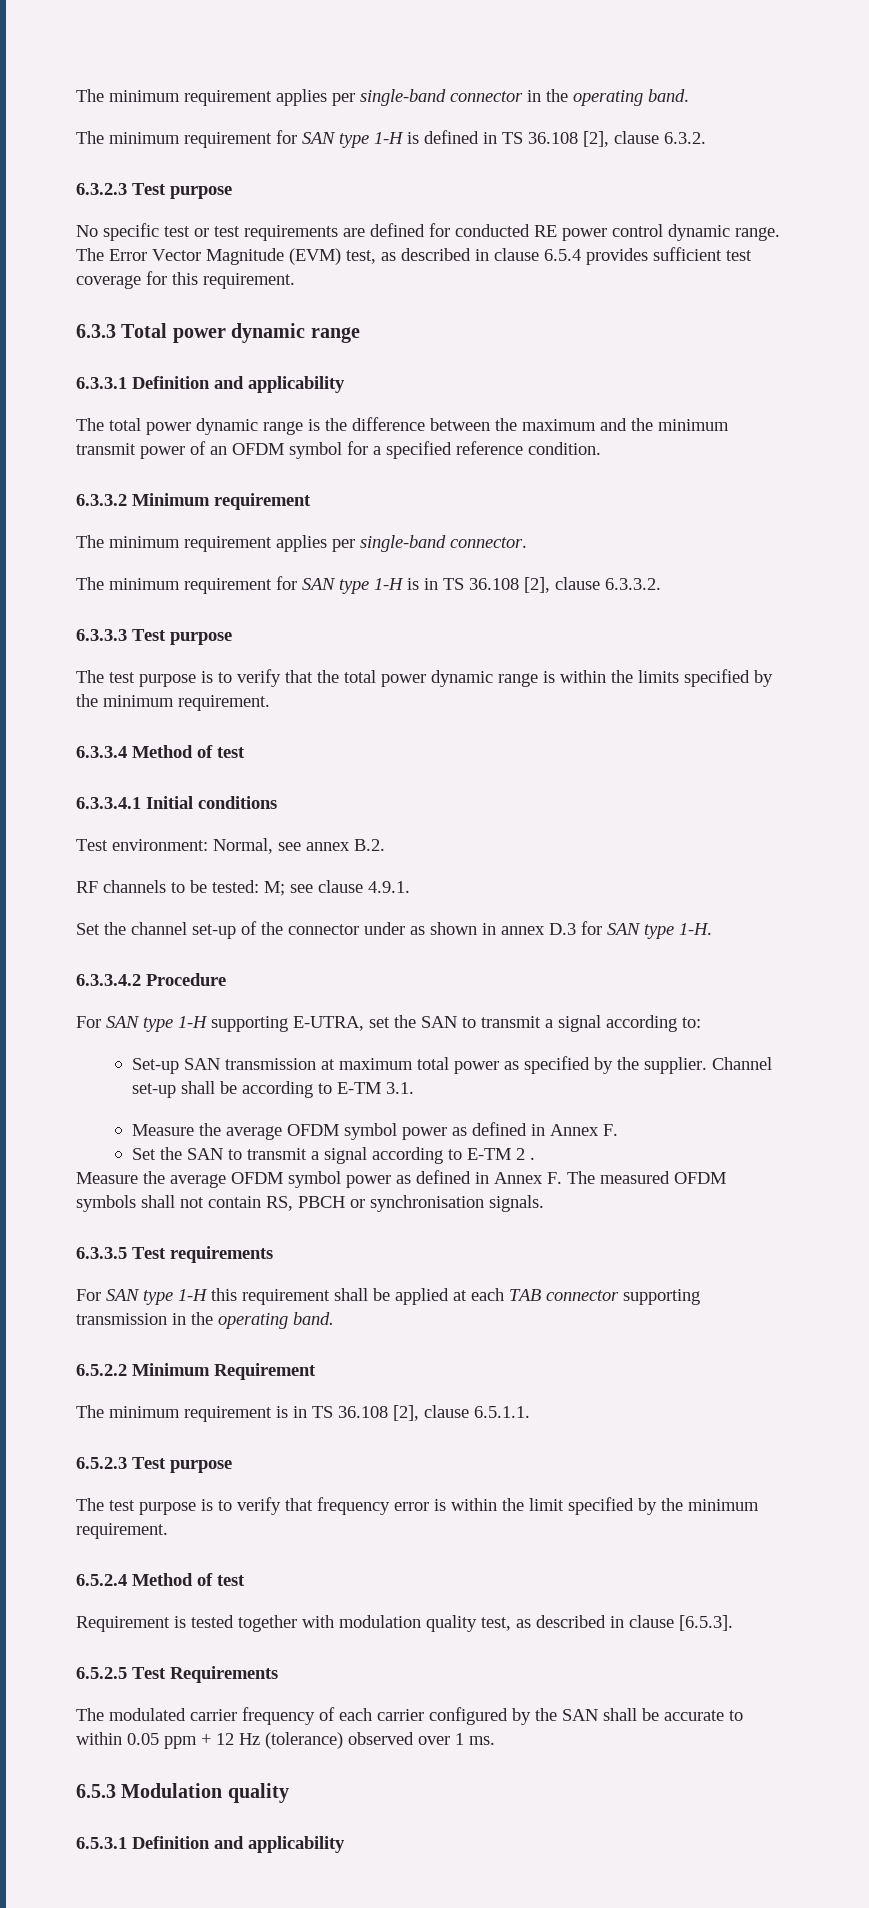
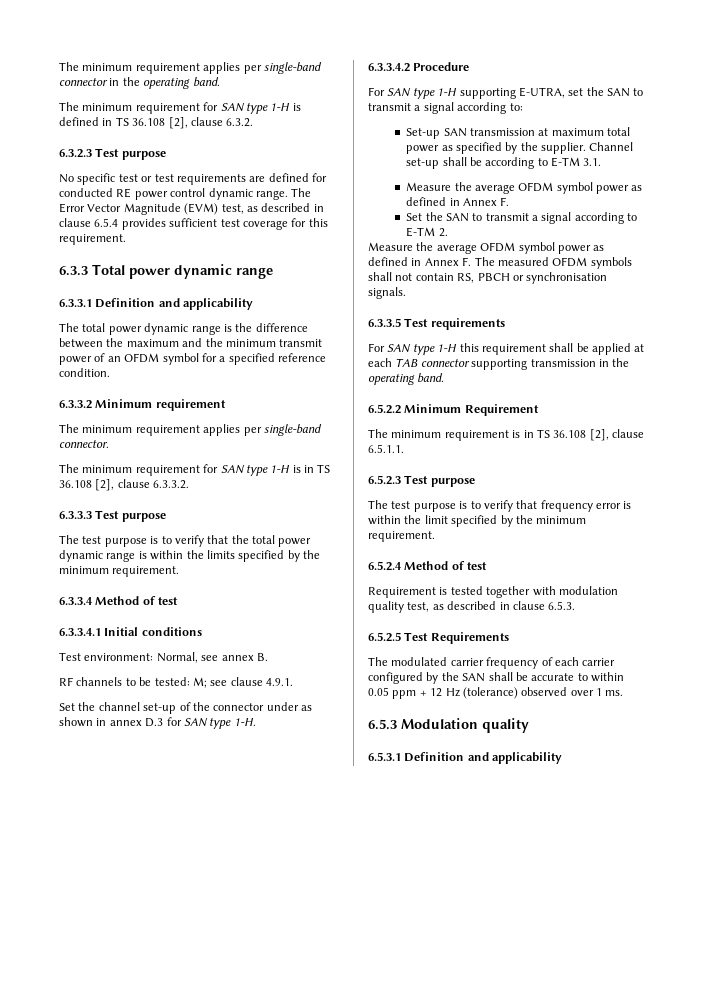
[354,839,385,851] B.2. -> [256,653,268,661] B.
[515,1148,535,1160] 2 . -> [438,228,448,237] 2.
[679,1615,733,1631] [6.5.3]. -> [548,601,576,610] 6.5.3.

